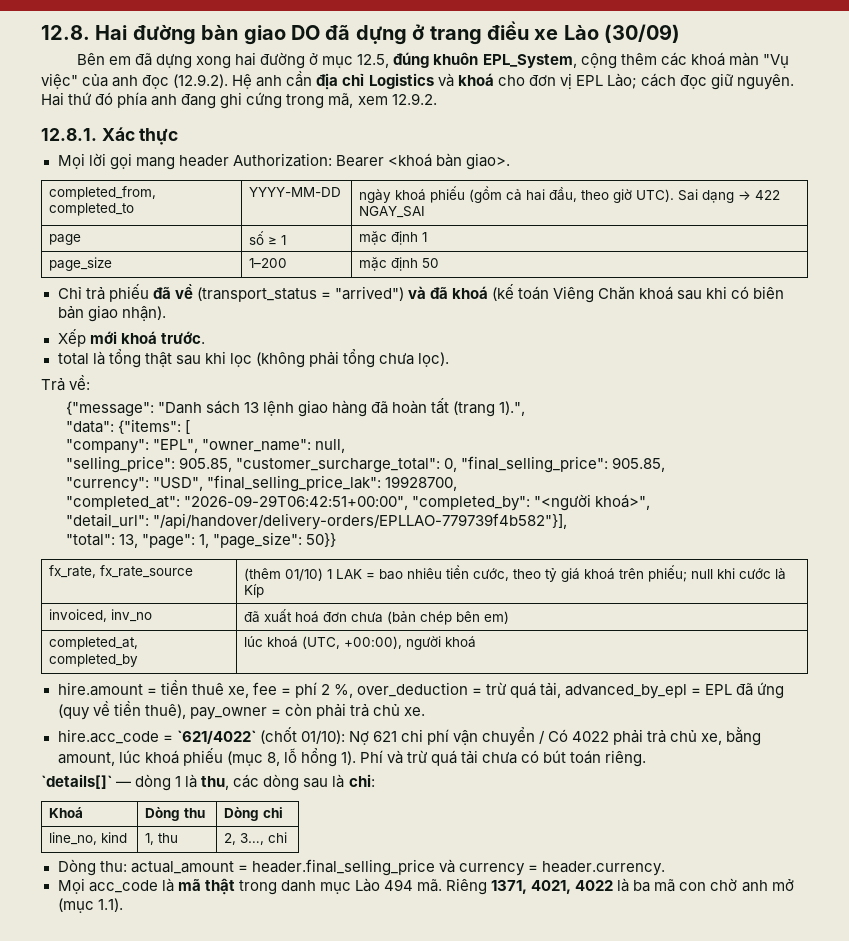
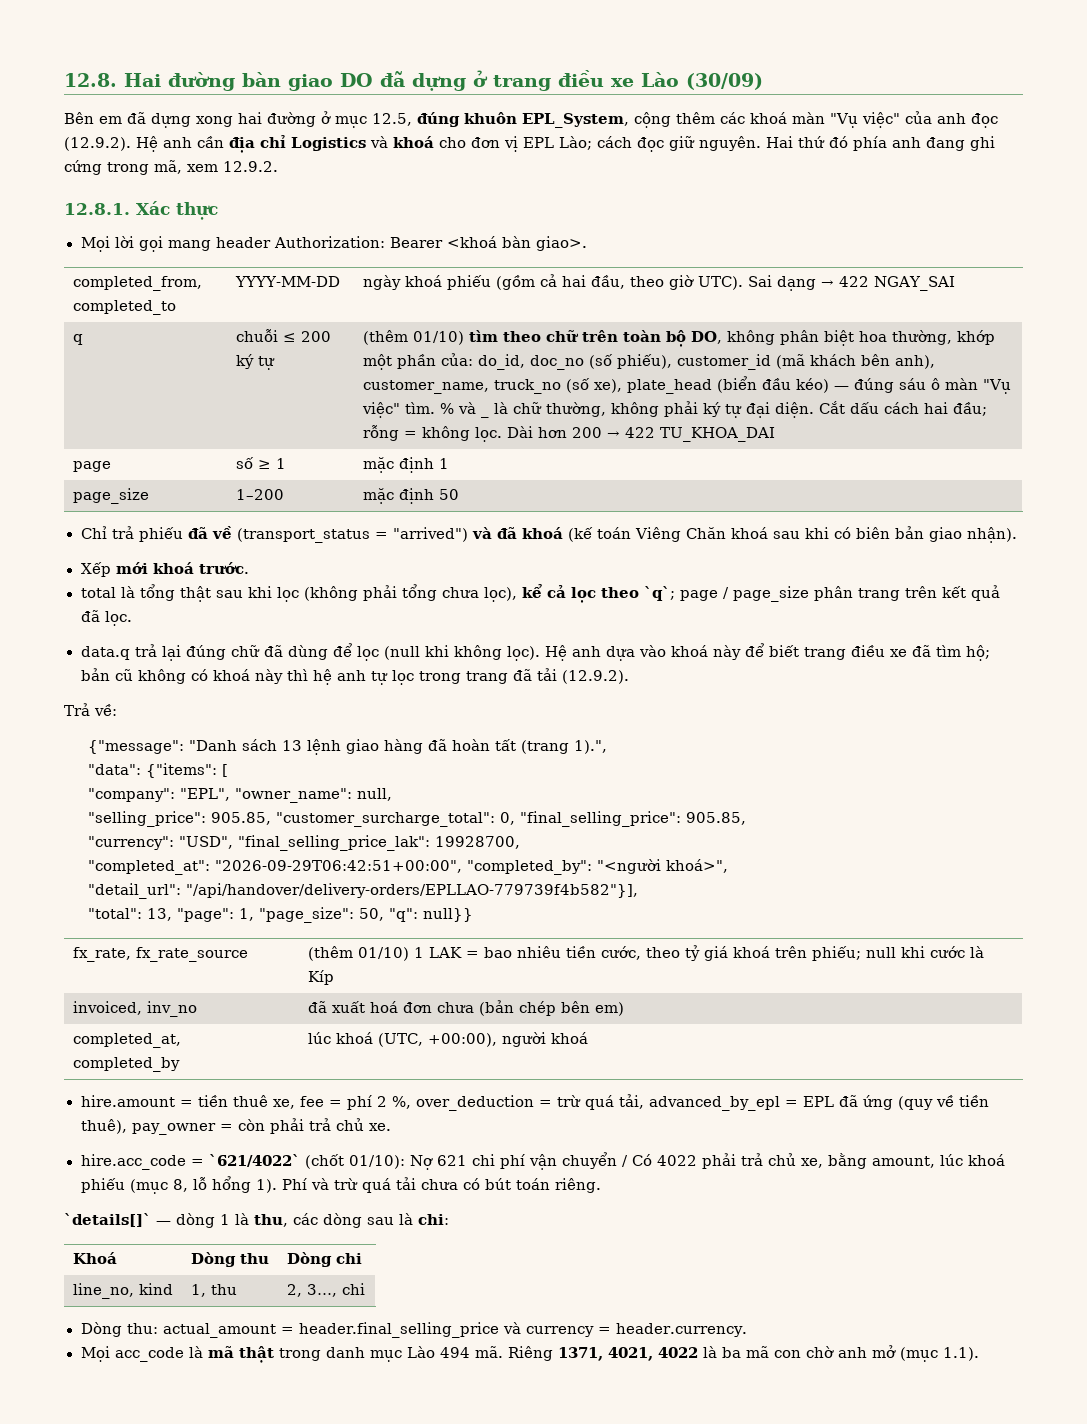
(426, 212) none -> [72,334,83,345] [235,329,331,342] [235,354,275,370] [362,330,995,347] [362,353,935,370] [362,376,1011,394] [361,402,476,418] [480,414,489,418] [493,401,987,418] [362,425,775,442] // q | chuỗi ≤ 200 ký tự | (thêm 01/10) tìm theo chữ trên toàn bộ DO, không phân biệt hoa thường, khớp một phần của: do_id, doc_no (số phiếu), customer_id (mã khách bên anh), customer_name, truck_no (số xe), plate_head (biển đầu kéo) — đúng sáu ô màn "Vụ việc" tìm. % và _ là chữ thường, không phải ký tự đại diện. Cắt dấu cách hai đầu; rỗng = không lọc. Dài hơn 200 → 422 TU_KHOA_DAI
[418,352,450,367] lọc). -> [483,584,1000,603] [80,610,132,626] [80,643,990,661] [80,668,629,685] lọc), kể cả lọc theo `q`; page / page_size phân trang trên kết quả đã lọc. // data.q trả lại đúng chữ đã dùng để lọc (null khi không lọc). Hệ anh dựa vào khoá này để biết trang điều xe đã tìm hộ; bản cũ không có khoá này thì hệ anh tự lọc trong trang đã tải (12.9.2).
[306,533,337,547] 50}} -> [358,908,473,922] 50, "q": null}}

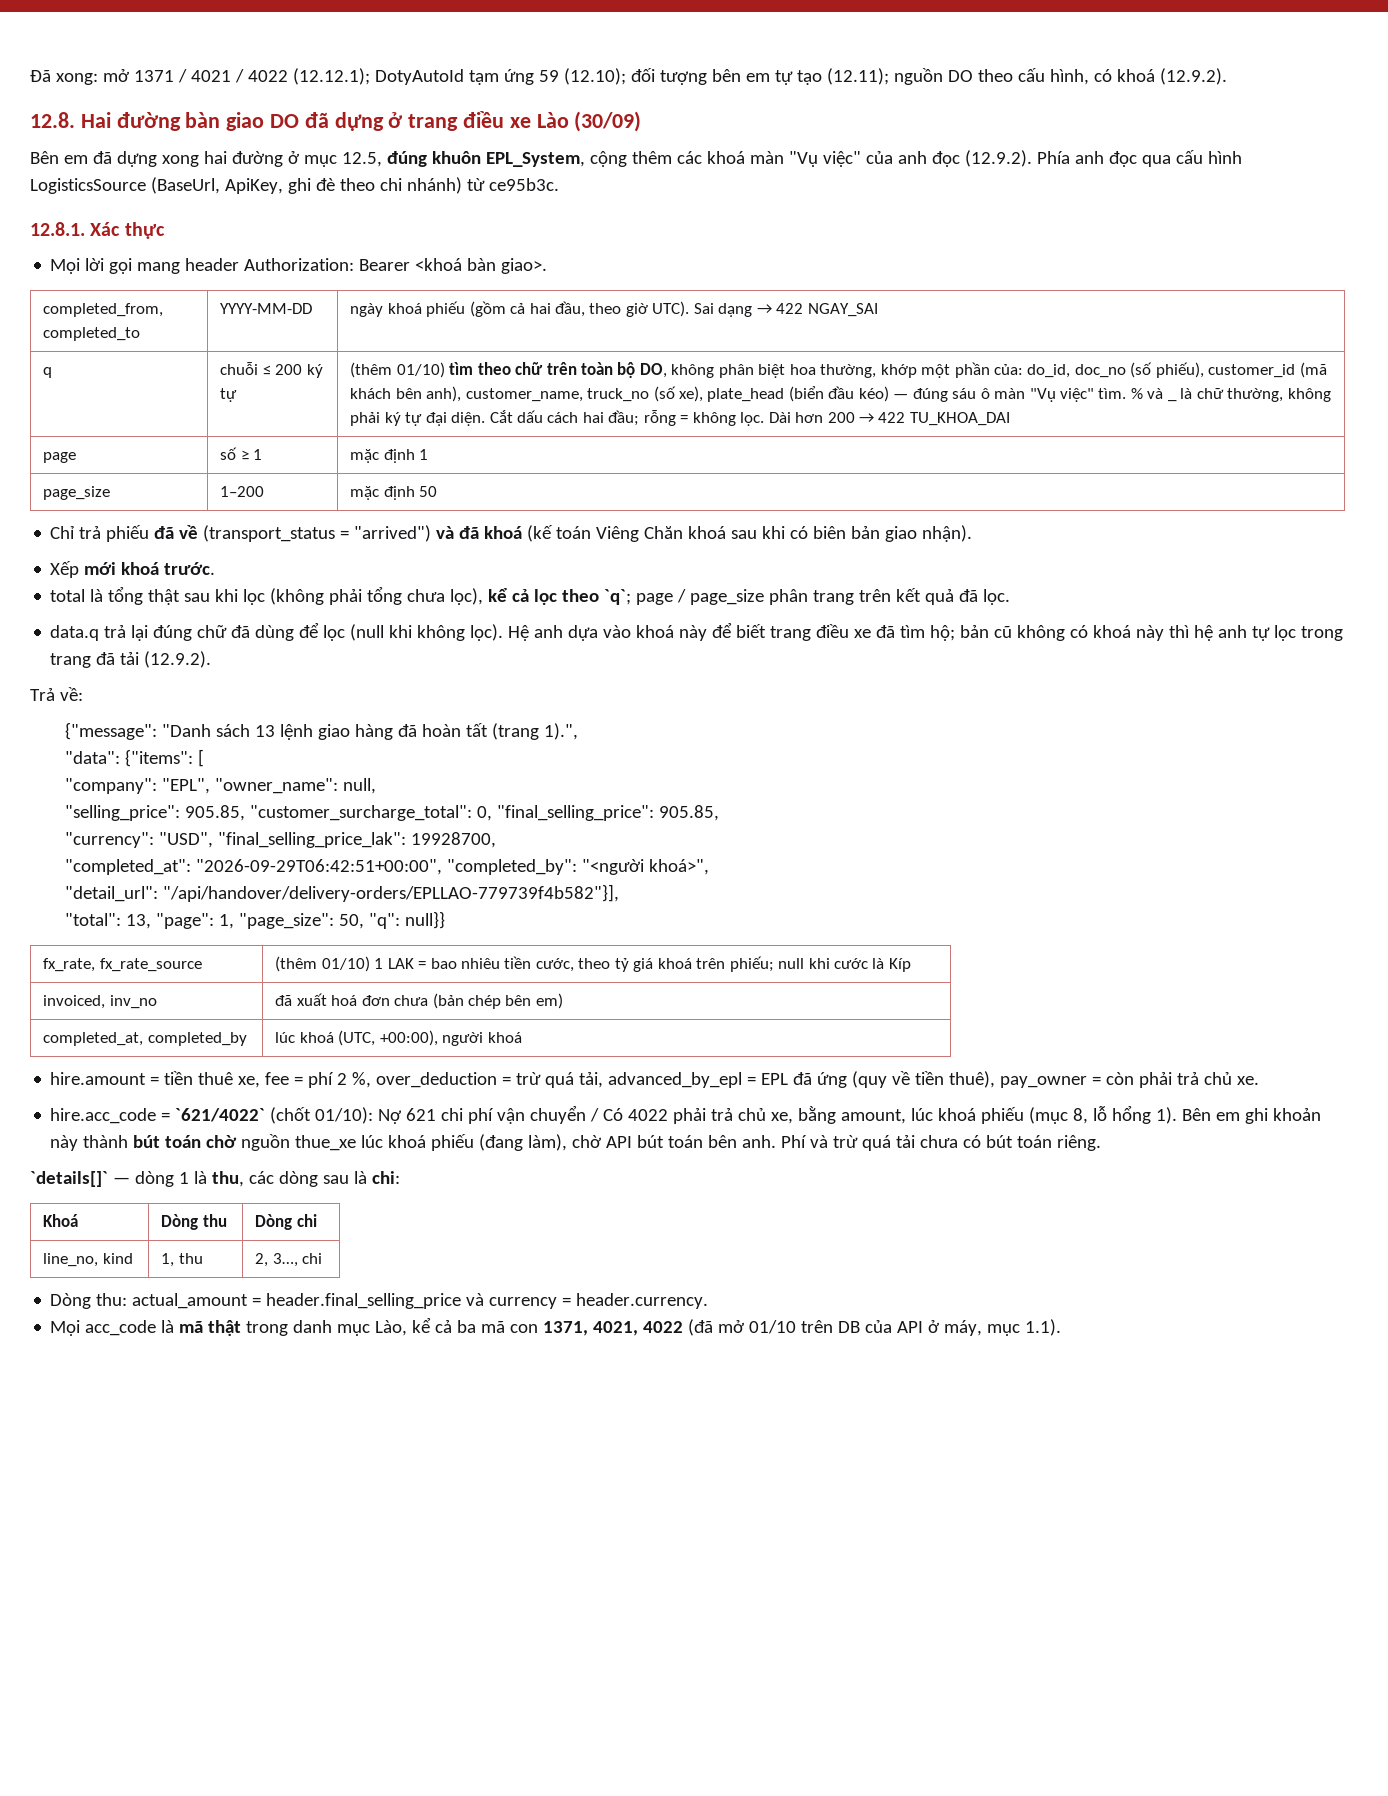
(64, 80) none -> [30,68,1227,85] Đã xong: mở 1371 / 4021 / 4022 (12.12.1); DotyAutoId tạm ứng 59 (12.10); đối tượng bên em tự tạo (12.11); nguồn DO theo cấu hình, có khoá (12.9.2). //
[136,135,995,153] [64,160,278,175] Hệ anh cần địa chỉ Logistics và khoá cho đơn vị EPL Lào; cách đọc giữ nguyên. Hai thứ đó phía anh đang ghi cứng trong mã, xem 12.9.2. -> [1036,150,1242,167] [30,177,559,194] Phía anh đọc qua cấu hình LogisticsSource (BaseUrl, ApiKey, ghi đè theo chi nhánh) từ ce95b3c.
(277, 1186) none -> [1182,1108,1322,1124] [50,1134,777,1151] Bên em ghi khoản này thành bút toán chờ nguồn thue_xe lúc khoá phiếu (đang làm), chờ API bút toán bên anh.
[406,1345,938,1362] Lào 494 mã. Riêng 1371, 4021, 4022 là ba mã con chờ anh mở (mục -> [375,1317,1021,1336] Lào, kể cả ba mã con 1371, 4021, 4022 (đã mở 01/10 trên DB của API ở máy, mục

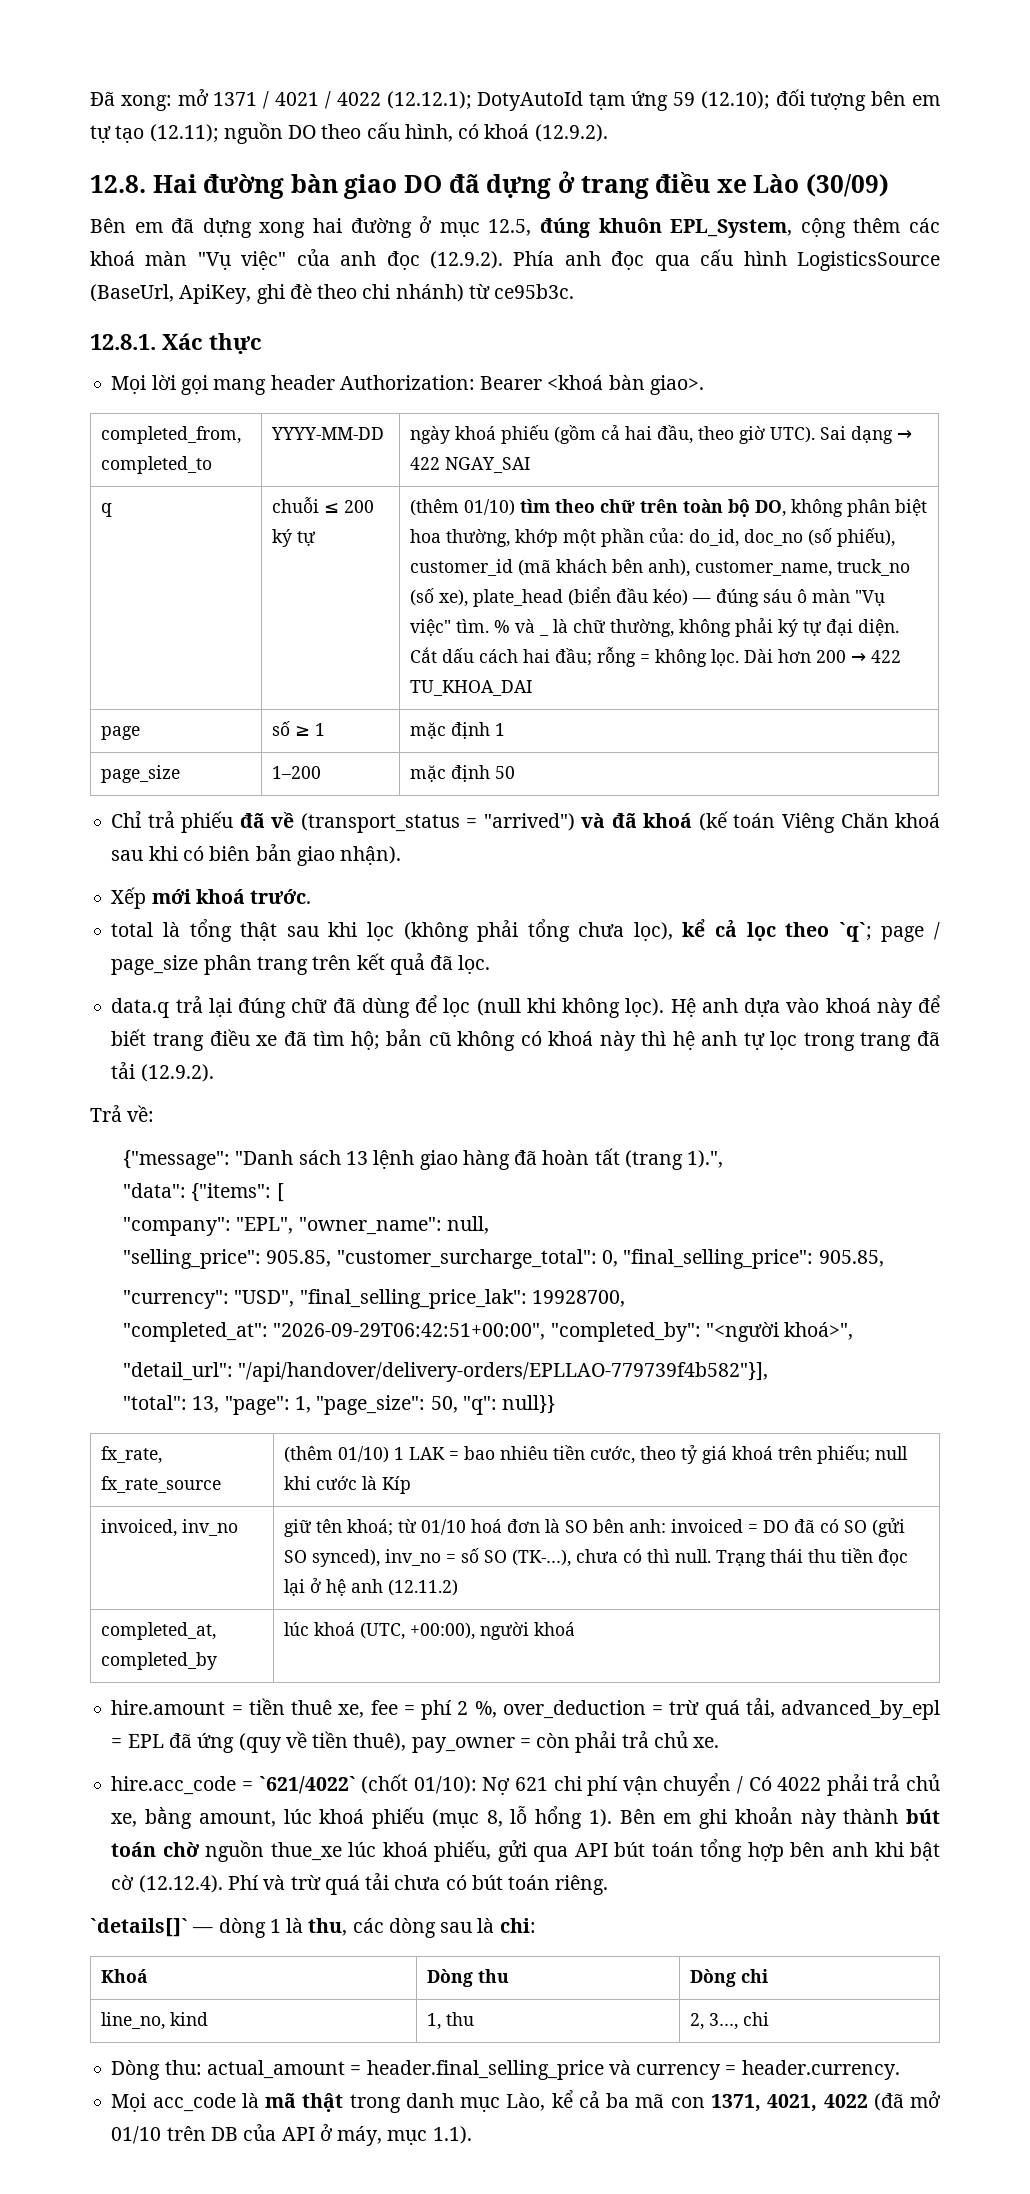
[275,993,563,1009] đã xuất hoá đơn chưa (bản chép bên em) -> [283,1518,905,1537] [283,1548,908,1567] [283,1578,458,1596] giữ tên khoá; từ 01/10 hoá đơn là SO bên anh: invoiced = DO đã có SO (gửi SO synced), inv_no = số SO (TK-…), chưa có thì null. Trạng thái thu tiền đọc lại ở hệ anh (12.11.2)
[431,1134,777,1151] phiếu (đang làm), chờ API bút toán bên anh. -> [434,1839,940,1862] [111,1875,223,1893] phiếu, gửi qua API bút toán tổng hợp bên anh khi bật cờ (12.12.4).

